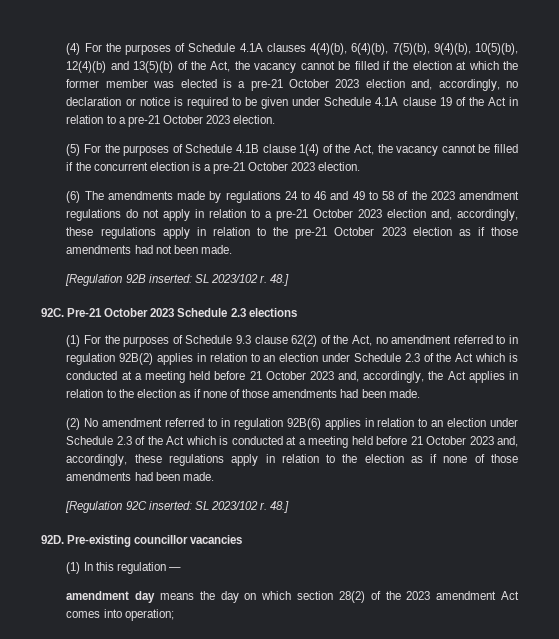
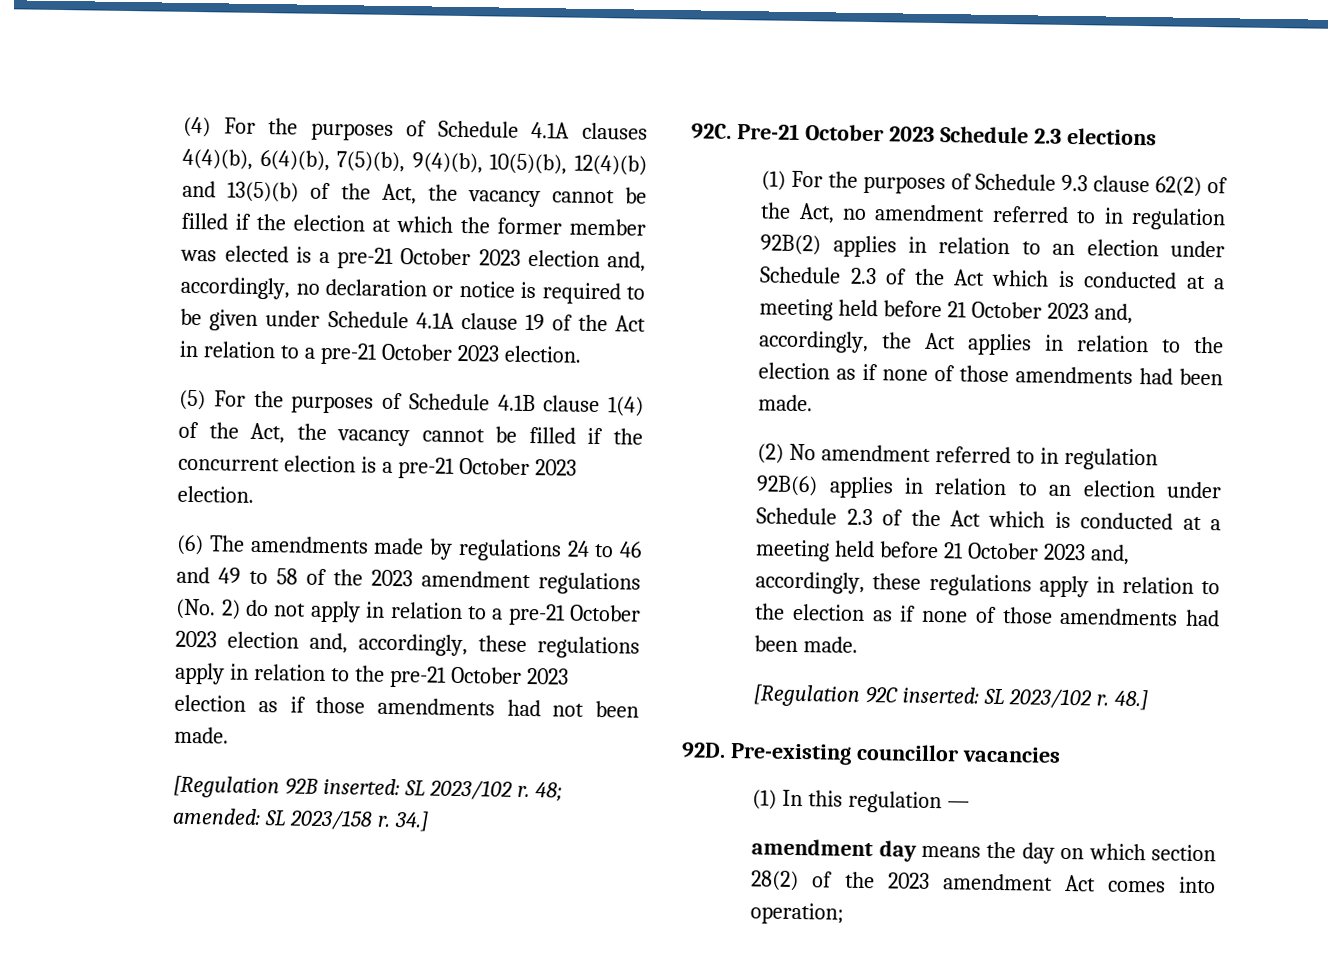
(122, 215) none -> [175,598,241,620] (No. 2)
[270,274,290,286] 48.] -> [534,782,563,802] [172,807,430,832] 48; amended: SL 2023/158 r. 34.]

